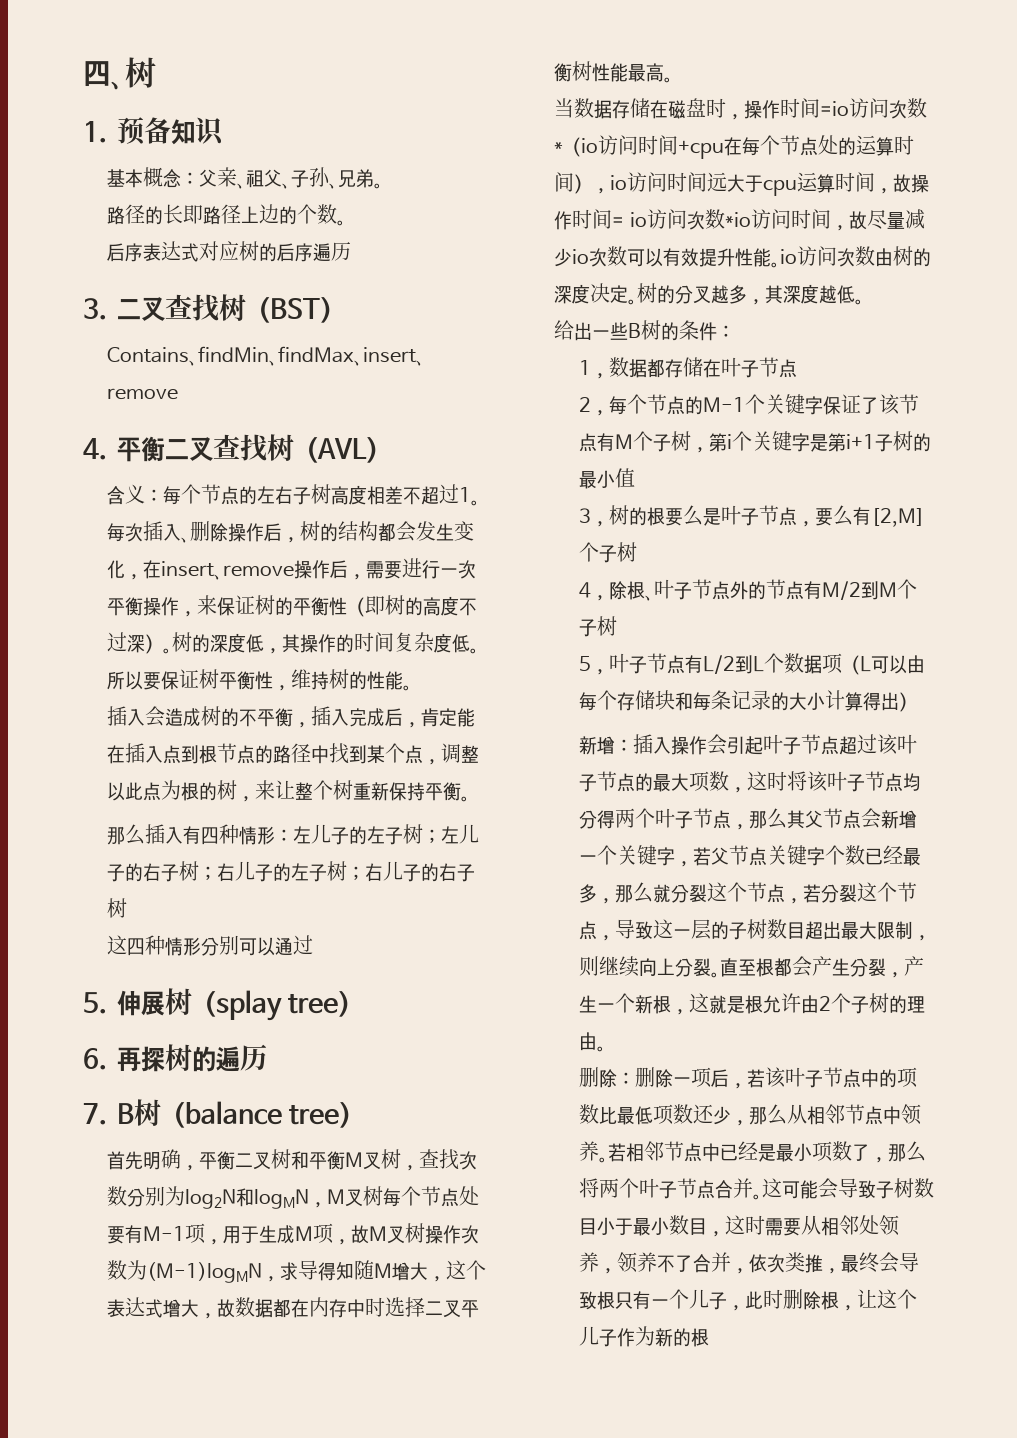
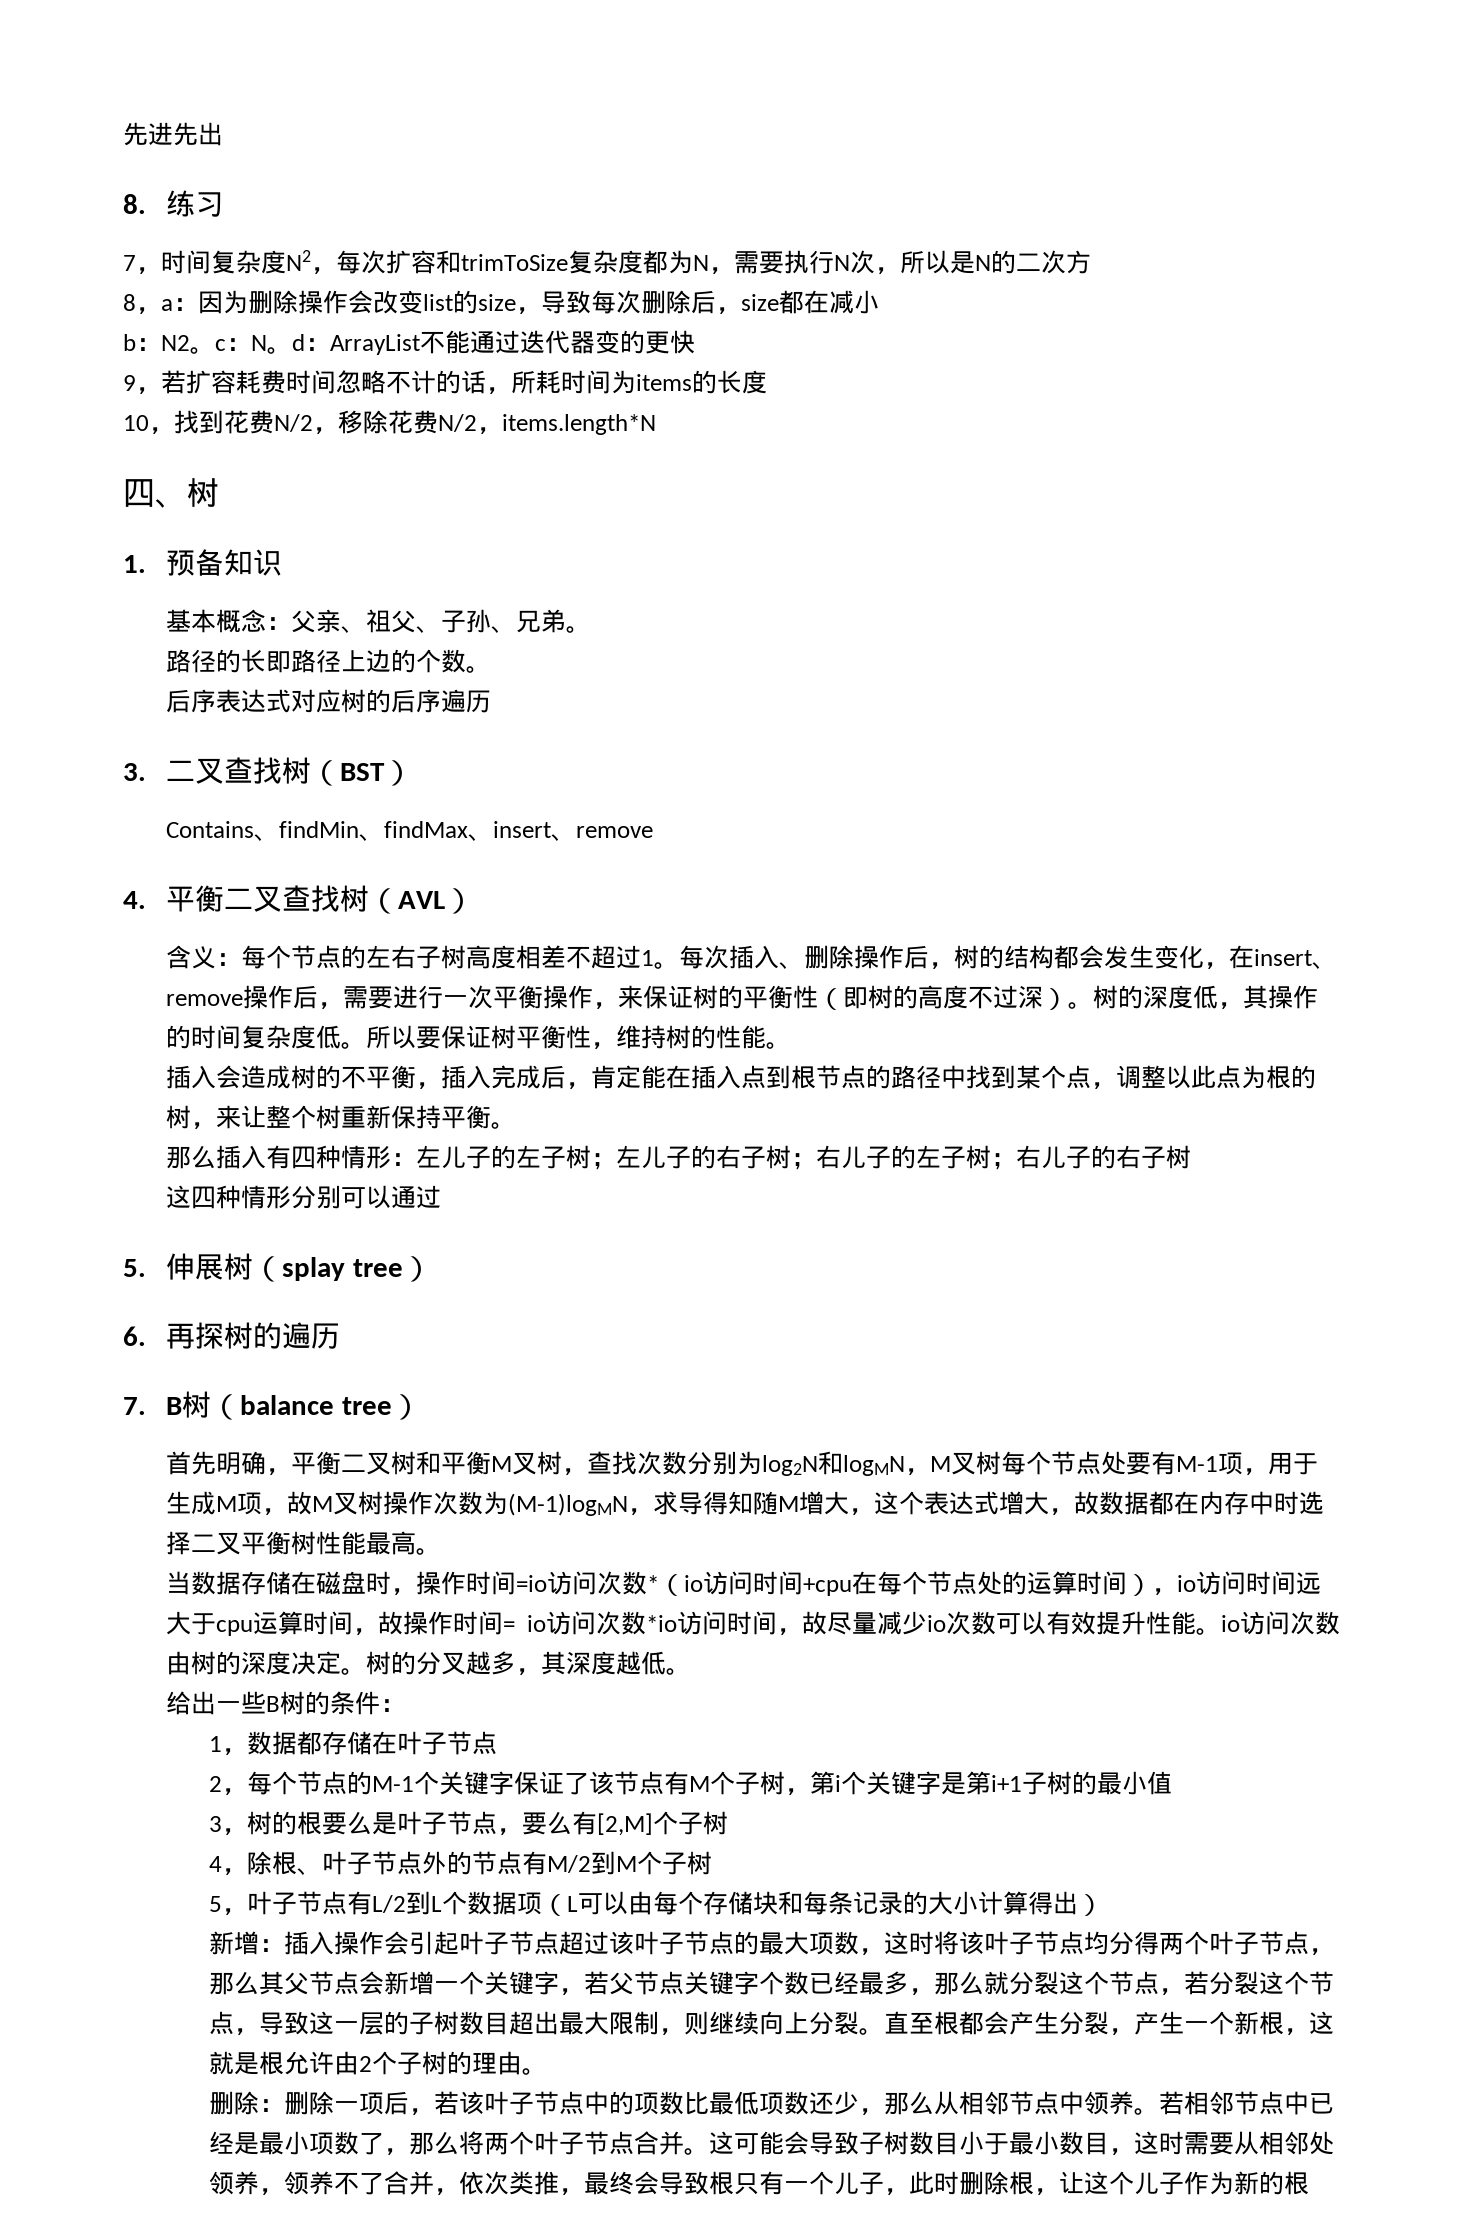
(83, 74) none -> [123,122,223,146] [123,190,224,217] [123,250,1091,275] [123,290,879,315] [123,330,695,355] [123,370,767,395] [123,410,656,435] 先进先出 // 8.练习 // 7，时间复杂度N2，每次扩容和trimToSize复杂度都为N，需要执行N次，所以是N的二次方 // 8，a：因为删除操作会改变list的size，导致每次删除后，size都在减小 // b：N2。c：N。d：ArrayList不能通过迭代器变的更快 // 9，若扩容耗费时间忽略不计的话，所耗时间为items的长度 // 10，找到花费N/2，移除花费N/2，items.length*N //

